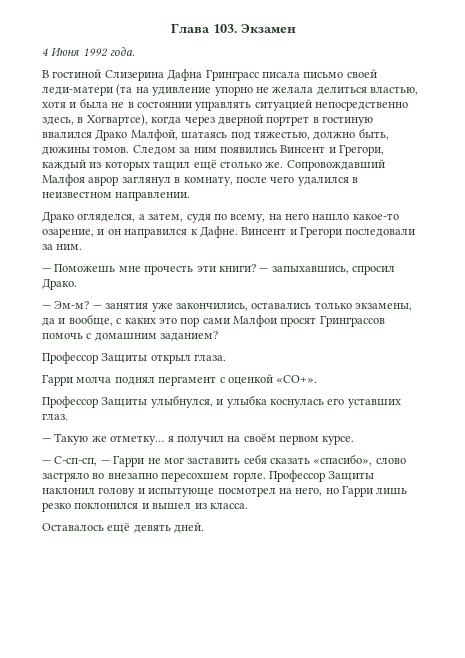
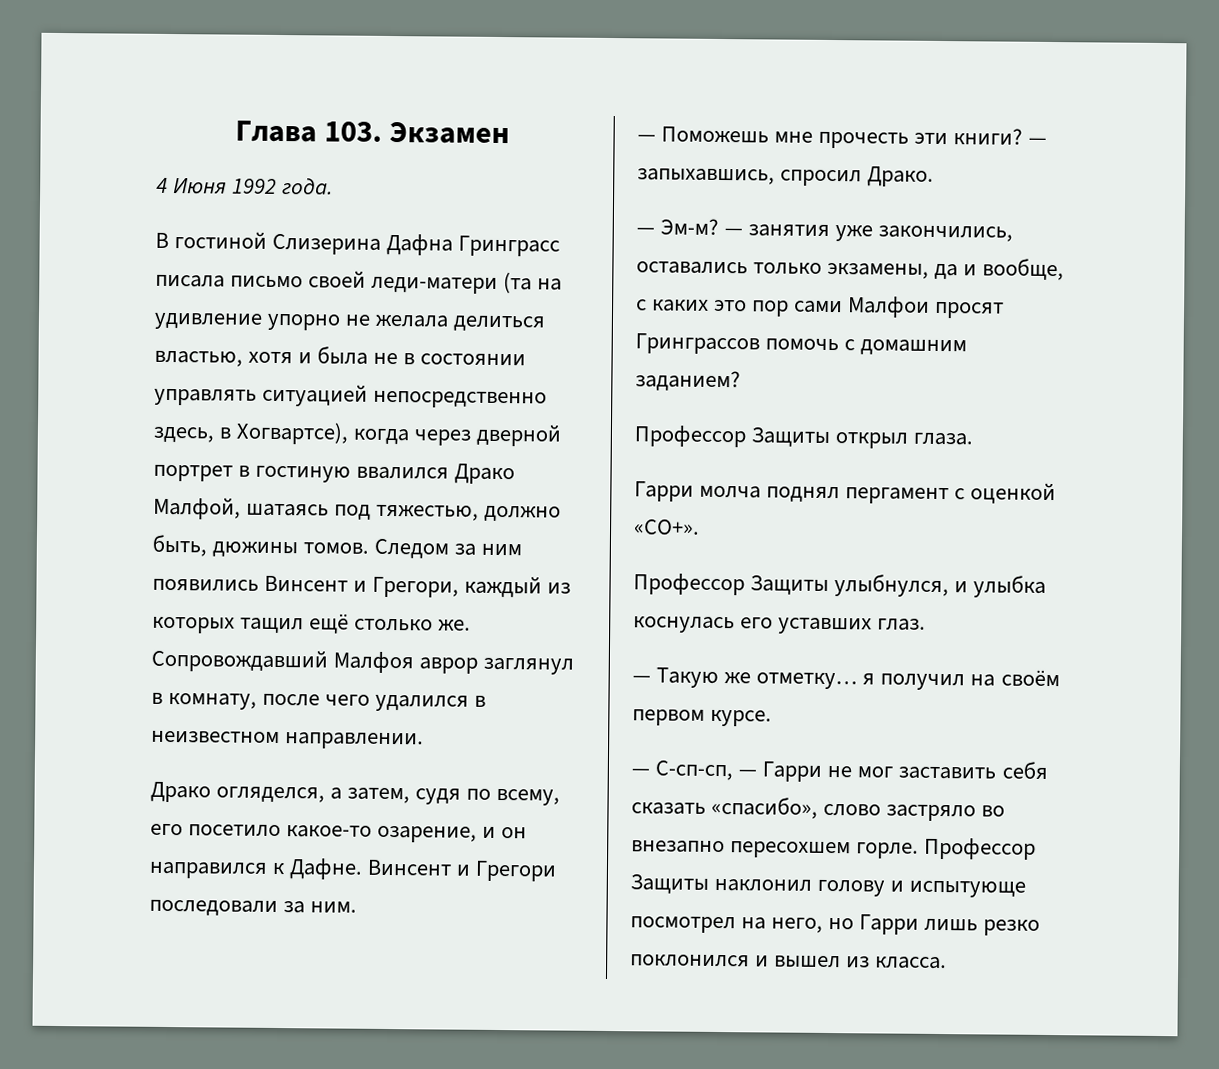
[268,213,350,221] на него нашло -> [150,823,282,838] его посетило
[42,522,205,533] // Оставалось ещё девять дней. -> (948, 963) none

